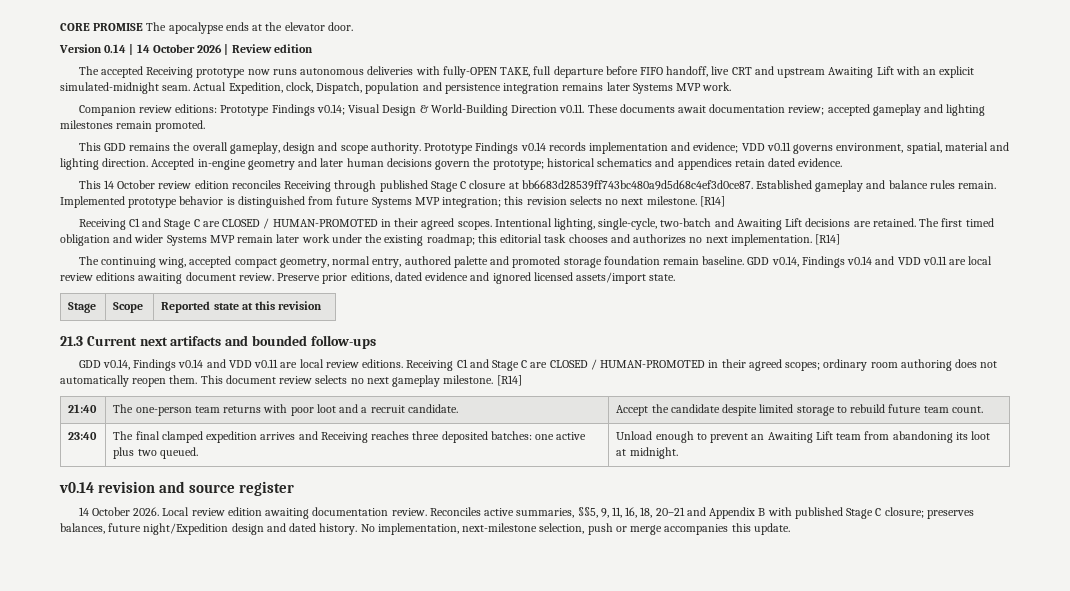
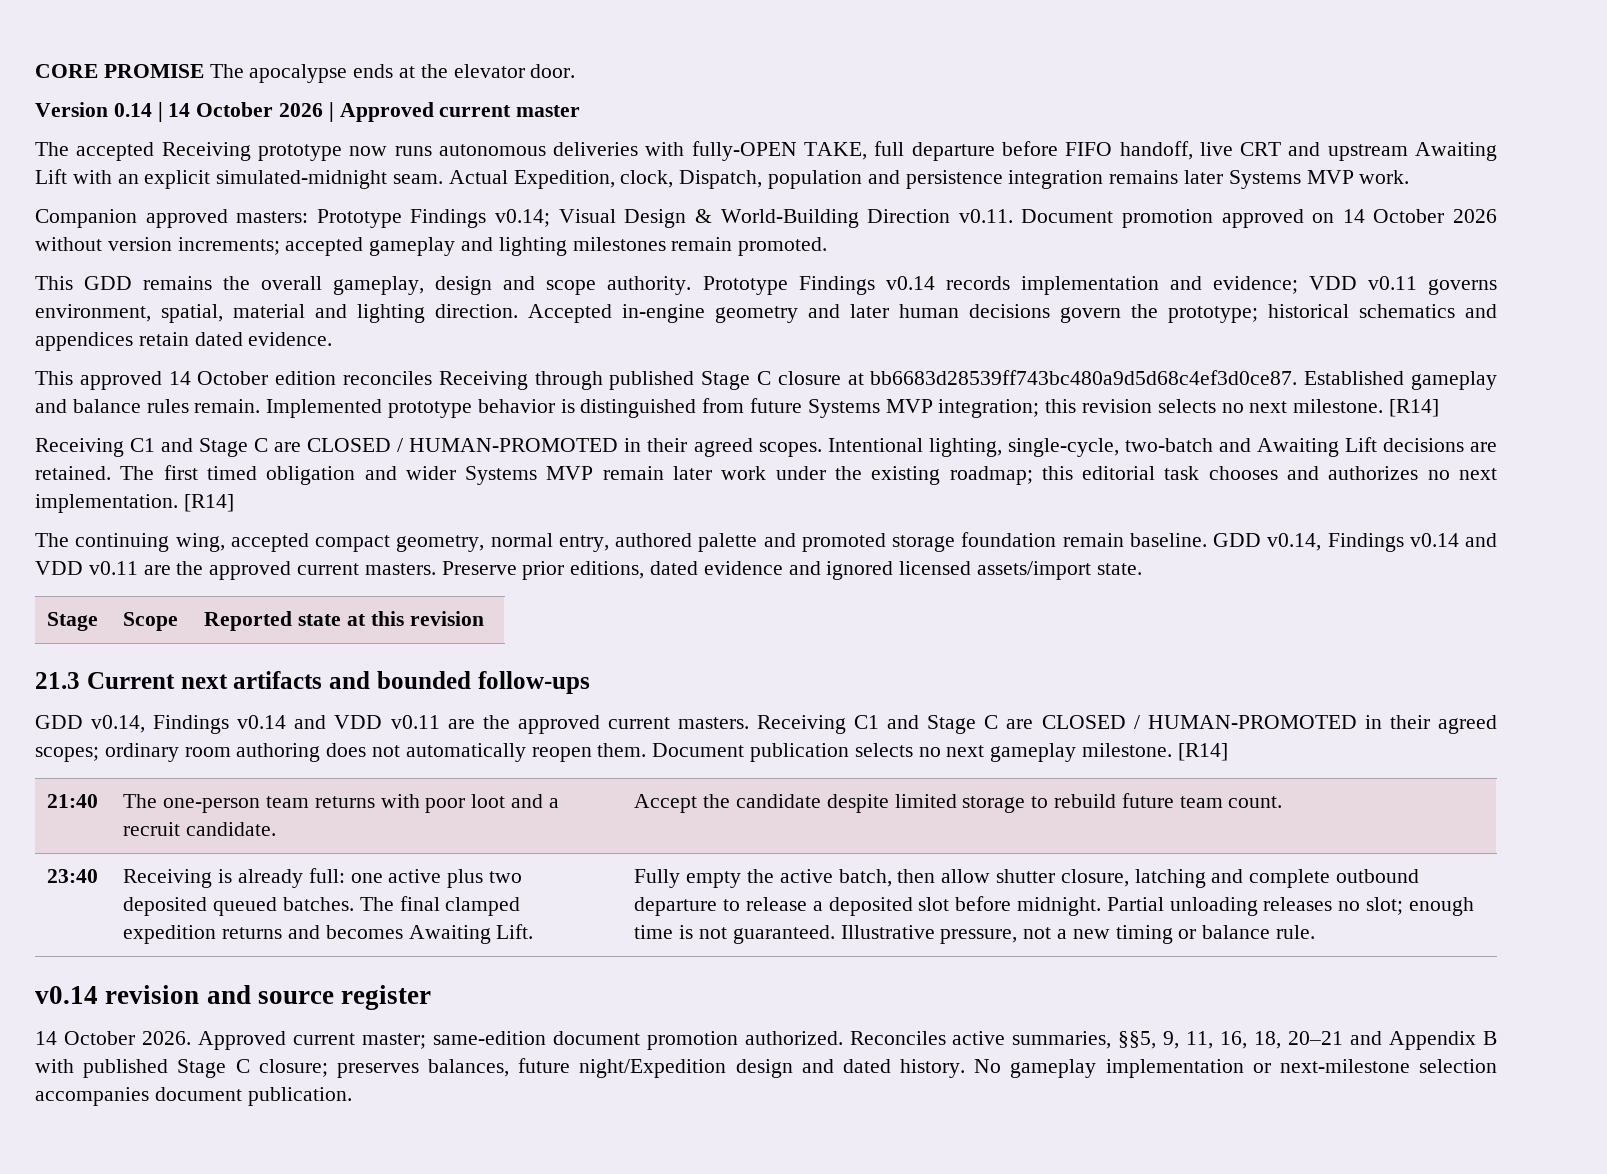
[231,44,313,53] Review edition -> [339,102,581,122] Approved current master
[138,104,218,113] review editions: -> [145,209,309,228] approved masters:
[587,104,825,115] These documents await documentation review; -> [1021,209,1497,228] [35,237,280,255] Document promotion approved on 14 October 2026 without version increments;
[103,180,192,189] 14 October review -> [79,371,269,390] approved 14 October
[968,256,993,265] [60,272,274,284] local review editions awaiting document review. -> [176,561,436,580] the approved current masters.
[299,359,404,368] local review editions. -> [482,715,749,734] the approved current masters.
[200,375,313,384] This document review -> [652,743,850,762] Document publication
[113,431,587,443] [113,447,198,459] [616,431,991,443] [616,447,678,459] The final clamped expedition arrives and Receiving reaches three deposited batches: one active plus two queued. | Unload enough to prevent an Awaiting Lift team from abandoning its loot at midnight. -> [123,868,523,888] [123,896,521,916] [123,924,534,944] [634,869,1420,888] [634,896,1474,916] [634,925,1316,944] Receiving is already full: one active plus two deposited queued batches. The final clamped expedition returns and becomes Awaiting Lift. | Fully empty the active batch, then allow shutter closure, latching and complete outbound departure to release a deposited slot before midnight. Partial unloading releases no slot; enough time is not guaranteed. Illustrative pressure, not a new timing or balance rule.
[162,507,427,519] Local review edition awaiting documentation review. -> [197,1031,843,1050] Approved current master; same-edition document promotion authorized.
[377,523,790,535] implementation, next-milestone selection, push or merge accompanies this update. -> [1010,1059,1497,1078] [35,1087,352,1106] gameplay implementation or next-milestone selection accompanies document publication.

